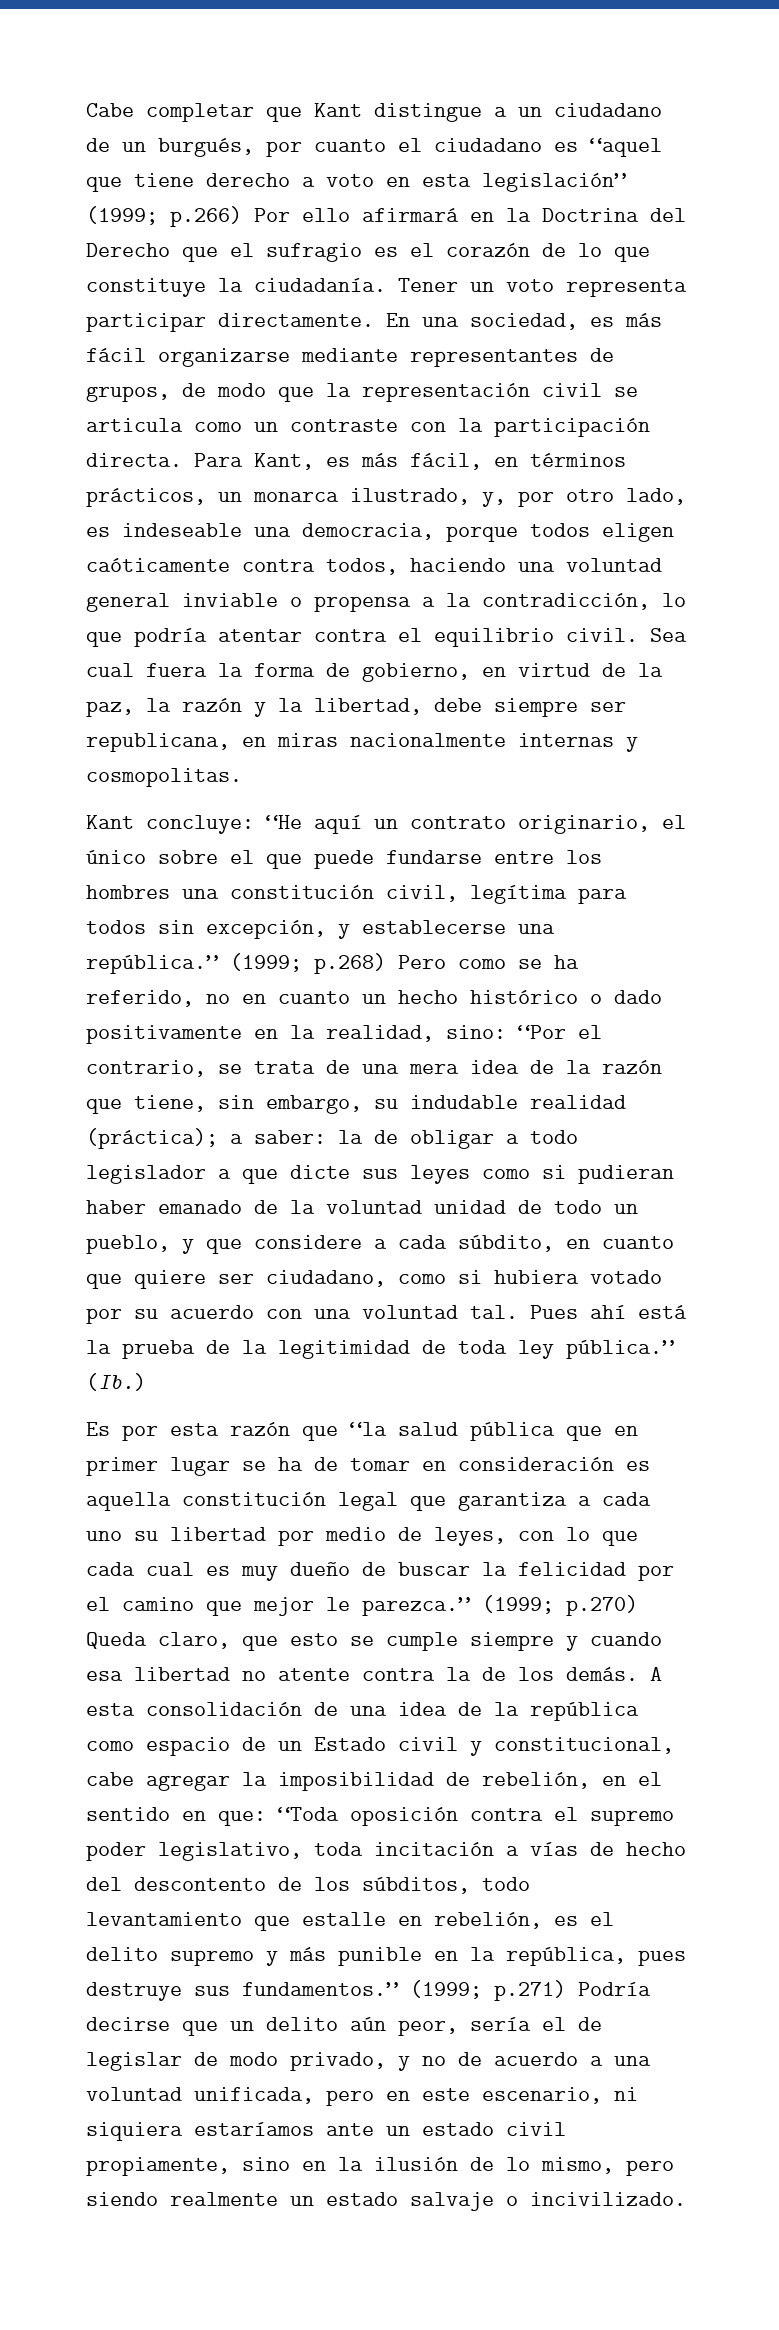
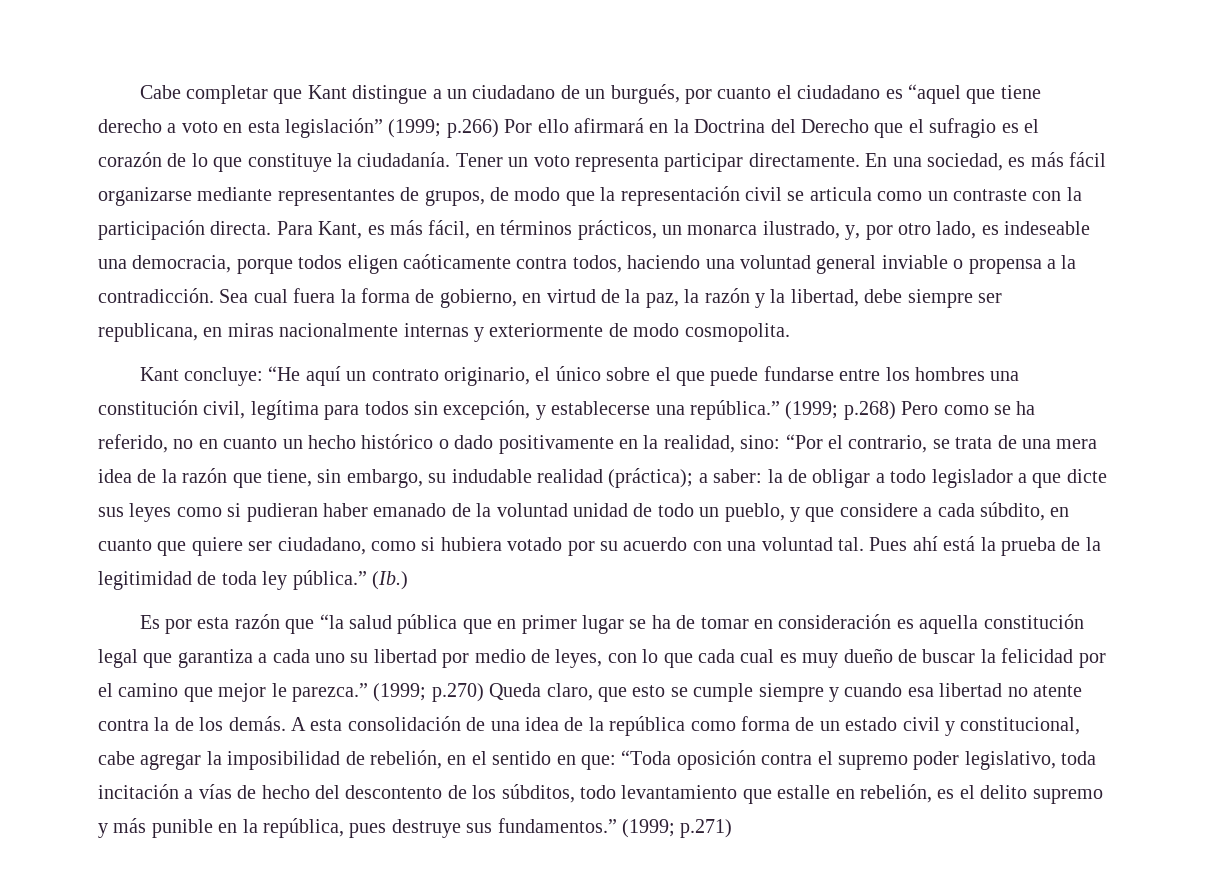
[482,593,686,610] [86,628,638,647] contradicción, lo que podría atentar contra el equilibrio civil. -> [98,288,214,303] contradicción.
[86,768,242,787] cosmopolitas. -> [489,323,790,342] exteriormente de modo cosmopolita.
[146,1737,386,1756] espacio de un Estado -> [740,716,898,731] forma de un estado
[578,1982,651,1996] [86,2017,602,2036] [86,2052,651,2071] [86,2087,638,2106] [86,2122,566,2141] [86,2157,674,2176] [86,2192,686,2211] Podría decirse que un delito aún peor, sería el de legislar de modo privado, y no de acuerdo a una voluntad unificada, pero en este escenario, ni siquiera estaríamos ante un estado civil propiamente, sino en la ilusión de lo mismo, pero siendo realmente un estado salvaje o incivilizado. -> (733, 828) none

